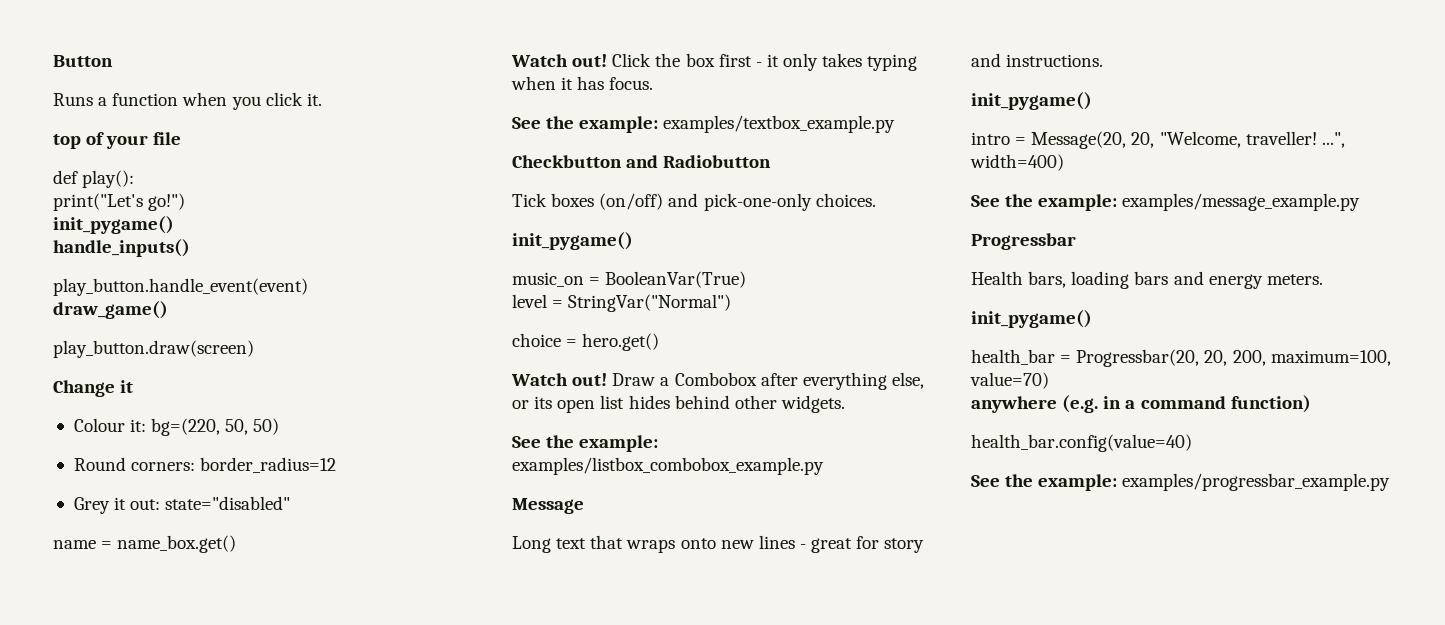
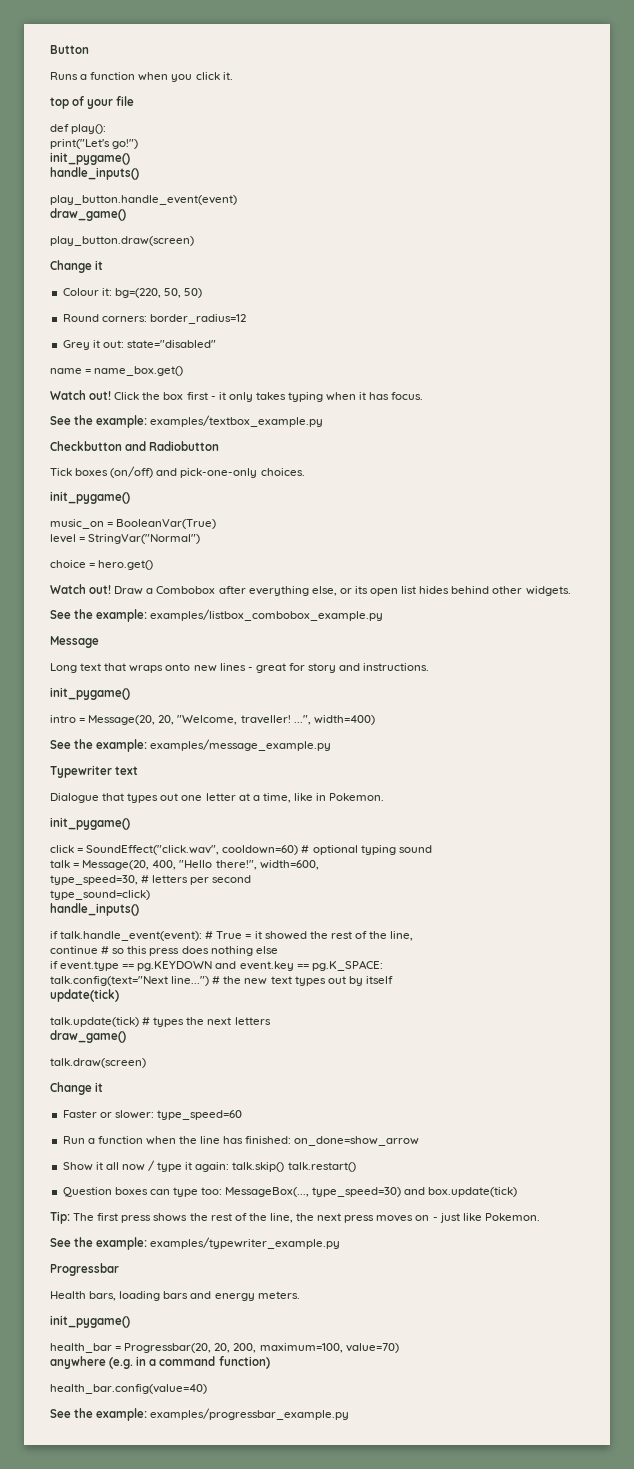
(1361, 202) none -> [50,765,139,778] [50,793,385,803] [50,817,130,830] [50,845,432,855] [50,860,319,870] [50,875,252,885] [50,890,150,900] [50,903,139,916] [50,931,414,941] [50,946,278,956] [50,960,383,971] [50,976,393,986] [50,989,119,1002] [50,1017,271,1027] [50,1030,126,1043] [50,1058,146,1068] [50,1082,104,1095] [62,1110,242,1120] [62,1136,420,1146] [62,1160,356,1172] [62,1187,518,1197] [50,1211,540,1224] [50,1237,341,1250] // Typewriter text // Dialogue that types out one letter at a time, like in Pokemon. // init_pygame() // click = SoundEffect("click.wav", cooldown=60) # optional typing sound // talk = Message(20, 400, "Hello there!", width=600, // type_speed=30, # letters per second // type_sound=click) // handle_inputs() // if talk.handle_event(event): # True = it showed the rest of the line, // continue # so this press does nothing else // if event.type == pg.KEYDOWN and event.key == pg.K_SPACE: // talk.config(text="Next line...") # the new text types out by itself // update(tick) // talk.update(tick) # types the next letters // draw_game() // talk.draw(screen) // Change it // Faster or slower: type_speed=60 // Run a function when the line has finished: on_done=show_arrow // Show it all now / type it again: talk.skip() talk.restart() // Question boxes can type too: MessageBox(..., type_speed=30) and box.update(tick) // Tip: The first press shows the rest of the line, the next press moves on - just like Pokemon. // See the example: examples/typewriter_example.py

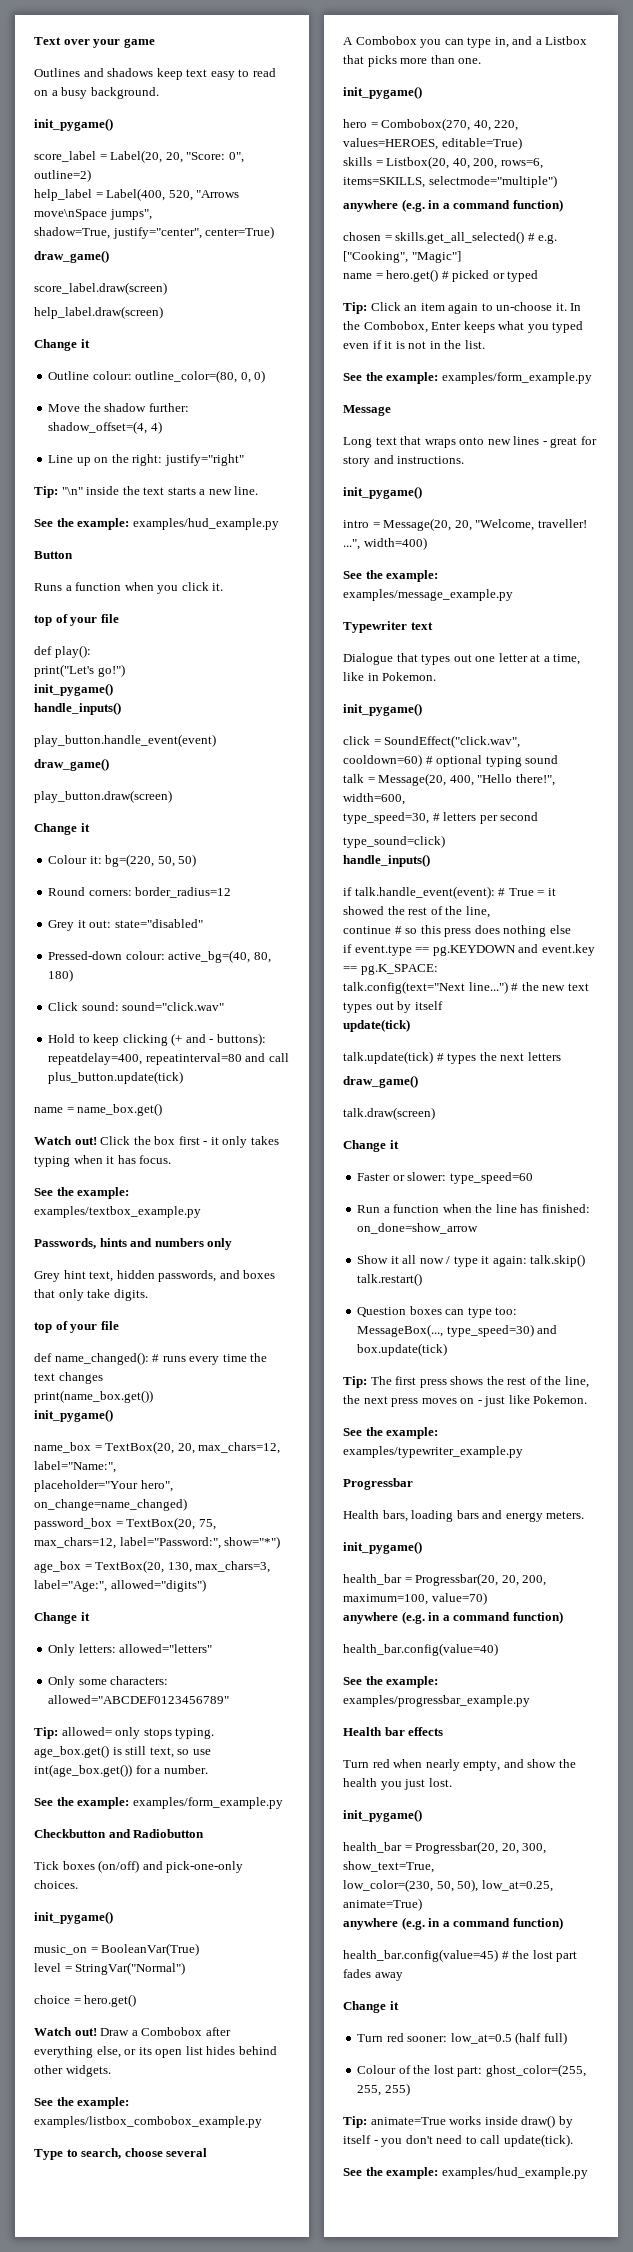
(50, 49) none -> [34,37,155,48] [34,68,276,80] [34,87,159,99] [34,118,113,131] [34,150,244,163] [34,169,91,182] [34,188,240,201] [34,209,152,220] [34,226,275,239] [34,250,109,263] [34,282,167,295] [34,306,163,319] [34,339,90,351] [48,370,266,383] [48,403,189,412] [48,421,162,434] [48,454,244,466] [34,486,259,498] [34,518,279,530] Text over your game // Outlines and shadows keep text easy to read on a busy background. // init_pygame() // score_label = Label(20, 20, "Score: 0", outline=2) // help_label = Label(400, 520, "Arrows move\nSpace jumps", // shadow=True, justify="center", center=True) // draw_game() // score_label.draw(screen) // help_label.draw(screen) // Change it // Outline colour: outline_color=(80, 0, 0) // Move the shadow further: shadow_offset=(4, 4) // Line up on the right: justify="right" // Tip: "\n" inside the text starts a new line. // See the example: examples/hud_example.py //
(216, 344) none -> [48,950,271,963] [48,969,74,982] [48,1002,225,1011] [48,1033,266,1046] [48,1053,289,1065] [48,1071,184,1084] // Pressed-down colour: active_bg=(40, 80, 180) // Click sound: sound="click.wav" // Hold to keep clicking (+ and - buttons): repeatdelay=400, repeatinterval=80 and call plus_button.update(tick)
(324, 421) none -> [34,1238,233,1250] [34,1270,276,1282] [34,1289,148,1301] [34,1321,119,1333] [34,1352,268,1365] [34,1372,103,1384] [34,1390,153,1403] [34,1409,113,1422] [34,1441,281,1454] [34,1461,116,1473] [34,1480,173,1492] [34,1498,187,1511] [34,1517,216,1530] [34,1536,281,1549] [34,1560,271,1573] [34,1579,206,1592] [34,1612,90,1624] [48,1644,213,1656] [48,1676,169,1688] [48,1695,230,1704] [34,1727,215,1739] [34,1745,211,1758] [34,1764,208,1777] [34,1797,283,1809] // Passwords, hints and numbers only // Grey hint text, hidden passwords, and boxes that only take digits. // top of your file // def name_changed(): # runs every time the text changes // print(name_box.get()) // init_pygame() // name_box = TextBox(20, 20, max_chars=12, label="Name:", // placeholder="Your hero", on_change=name_changed) // password_box = TextBox(20, 75, max_chars=12, label="Password:", show="*") // age_box = TextBox(20, 130, max_chars=3, label="Age:", allowed="digits") // Change it // Only letters: allowed="letters" // Only some characters: allowed="ABCDEF0123456789" // Tip: allowed= only stops typing. age_box.get() is still text, so use int(age_box.get()) for a number. // See the example: examples/form_example.py
(384, 615) none -> [34,2148,208,2160] [343,36,588,48] [343,55,482,67] [343,86,422,99] [343,118,519,131] [343,137,522,150] [343,156,543,169] [343,175,557,188] [343,199,563,212] [343,231,558,244] [343,251,461,263] [343,269,539,282] [343,302,582,314] [343,321,584,333] [343,340,485,349] [343,372,592,384] // Type to search, choose several // A Combobox you can type in, and a Listbox that picks more than one. // init_pygame() // hero = Combobox(270, 40, 220, values=HEROES, editable=True) // skills = Listbox(20, 40, 200, rows=6, items=SKILLS, selectmode="multiple") // anywhere (e.g. in a command function) // chosen = skills.get_all_selected() # e.g. ["Cooking", "Magic"] // name = hero.get() # picked or typed // Tip: Click an item again to un-choose it. In the Combobox, Enter keeps what you typed even if it is not in the list. // See the example: examples/form_example.py
(350, 1414) none -> [343,1727,444,1736] [343,1759,576,1771] [343,1778,452,1790] [343,1809,422,1822] [343,1841,547,1854] [343,1861,434,1873] [343,1879,553,1892] [343,1898,422,1911] [343,1917,563,1930] [343,1949,578,1962] [343,1969,403,1981] [343,2001,399,2013] [357,2032,567,2045] [357,2064,586,2077] [357,2083,410,2096] [343,2115,573,2128] [343,2134,573,2147] [343,2167,588,2179] // Health bar effects // Turn red when nearly empty, and show the health you just lost. // init_pygame() // health_bar = Progressbar(20, 20, 300, show_text=True, // low_color=(230, 50, 50), low_at=0.25, animate=True) // anywhere (e.g. in a command function) // health_bar.config(value=45) # the lost part fades away // Change it // Turn red sooner: low_at=0.5 (half full) // Colour of the lost part: ghost_color=(255, 255, 255) // Tip: animate=True works inside draw() by itself - you don't need to call update(tick). // See the example: examples/hud_example.py

